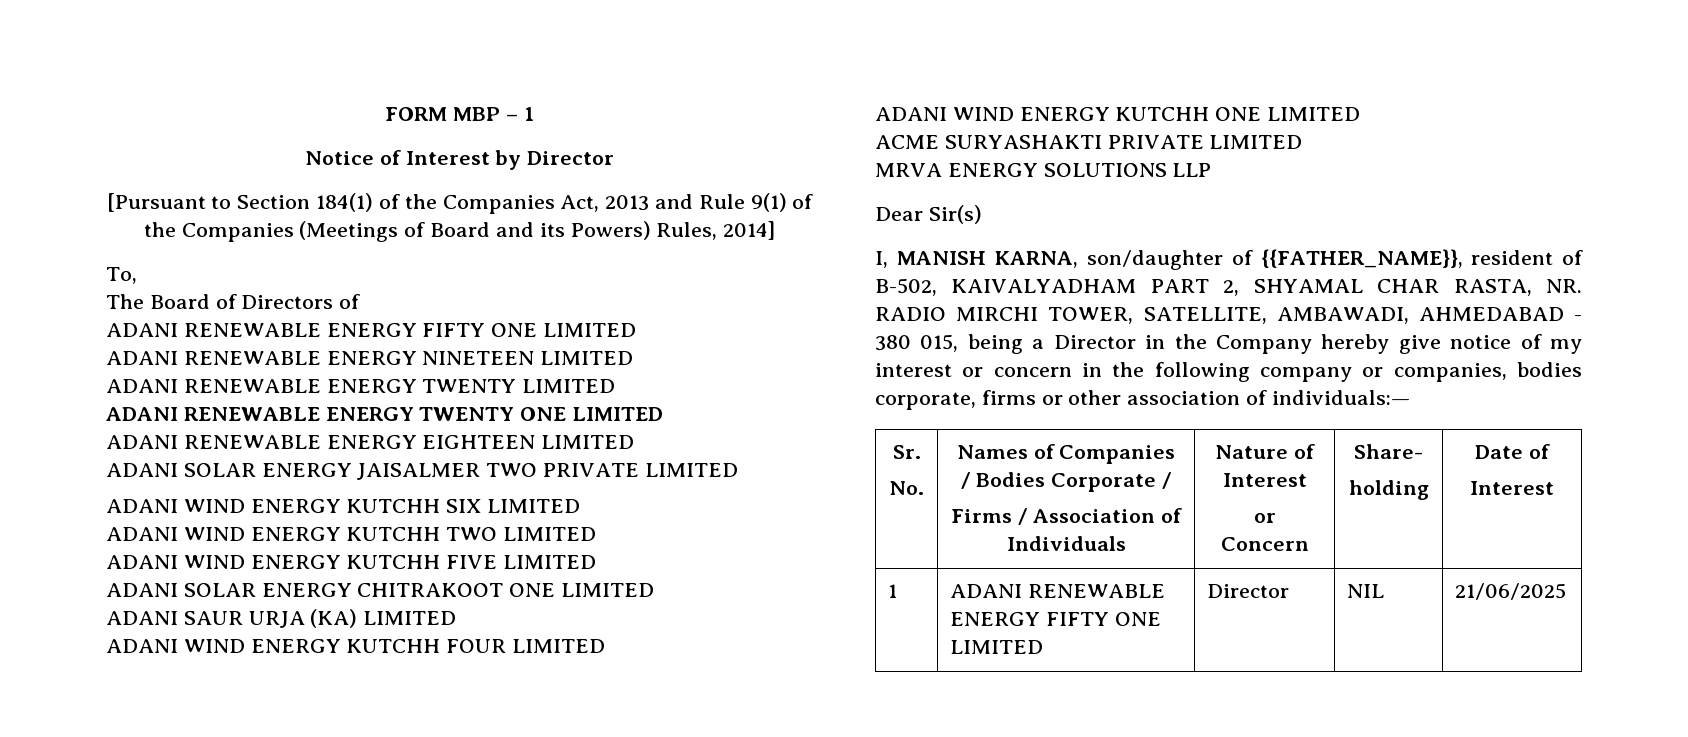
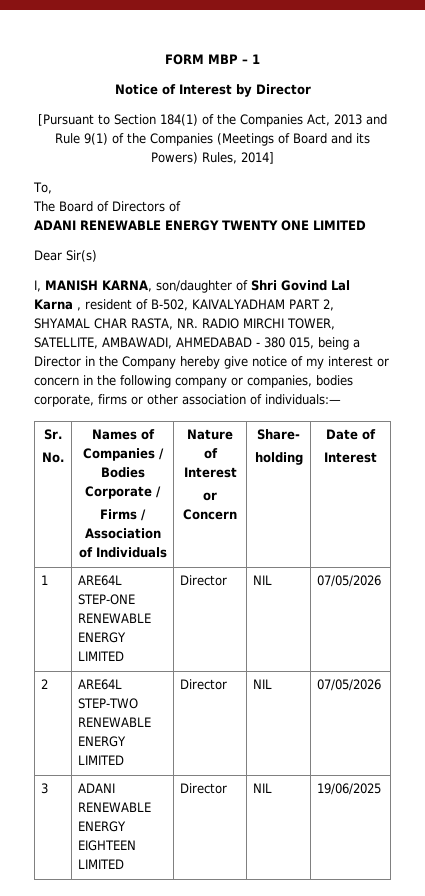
[106,323,637,337] [106,351,634,365] [106,379,616,393] // ADANI RENEWABLE ENERGY FIFTY ONE LIMITED // ADANI RENEWABLE ENERGY NINETEEN LIMITED // ADANI RENEWABLE ENERGY TWENTY LIMITED -> (181, 206) none
[106,435,635,449] [106,463,738,480] [106,499,581,513] [106,527,597,541] [106,555,597,569] [106,583,655,597] [106,609,457,628] [106,639,606,653] [875,107,1361,121] [875,135,1303,149] [875,163,1212,177] // ADANI RENEWABLE ENERGY EIGHTEEN LIMITED // ADANI SOLAR ENERGY JAISALMER TWO PRIVATE LIMITED // ADANI WIND ENERGY KUTCHH SIX LIMITED // ADANI WIND ENERGY KUTCHH TWO LIMITED // ADANI WIND ENERGY KUTCHH FIVE LIMITED // ADANI SOLAR ENERGY CHITRAKOOT ONE LIMITED // ADANI SAUR URJA (KA) LIMITED // ADANI WIND ENERGY KUTCHH FOUR LIMITED // ADANI WIND ENERGY KUTCHH ONE LIMITED // ACME SURYASHAKTI PRIVATE LIMITED // MRVA ENERGY SOLUTIONS LLP -> (366, 225) none
[1260,249,1463,268] {{FATHER_NAME}}, -> [251,280,350,291] [34,299,81,311] Shri Govind Lal Karna ,
[950,584,1166,598] [950,612,1162,626] [950,640,1044,654] [1207,584,1290,598] [1347,584,1385,598] [1455,583,1567,600] ADANI RENEWABLE ENERGY FIFTY ONE LIMITED | Director | NIL | 21/06/2025 -> [78,575,123,586] [78,594,136,605] [78,613,152,623] [78,632,127,643] [78,651,125,661] [180,575,228,586] [253,575,273,585] [317,575,382,587] [41,679,49,689] [78,679,123,690] [78,698,139,709] [78,717,152,727] [78,736,127,747] [78,755,125,765] [180,679,228,690] [253,679,273,689] [317,679,382,691] [41,783,49,794] [78,783,116,793] [78,802,152,812] [78,821,127,832] [78,840,137,851] [78,859,125,869] [180,783,228,794] [253,783,273,793] [317,783,382,795] ARE64L STEP-ONE RENEWABLE ENERGY LIMITED | Director | NIL | 07/05/2026 // 2 | ARE64L STEP-TWO RENEWABLE ENERGY LIMITED | Director | NIL | 07/05/2026 // 3 | ADANI RENEWABLE ENERGY EIGHTEEN LIMITED | Director | NIL | 19/06/2025

